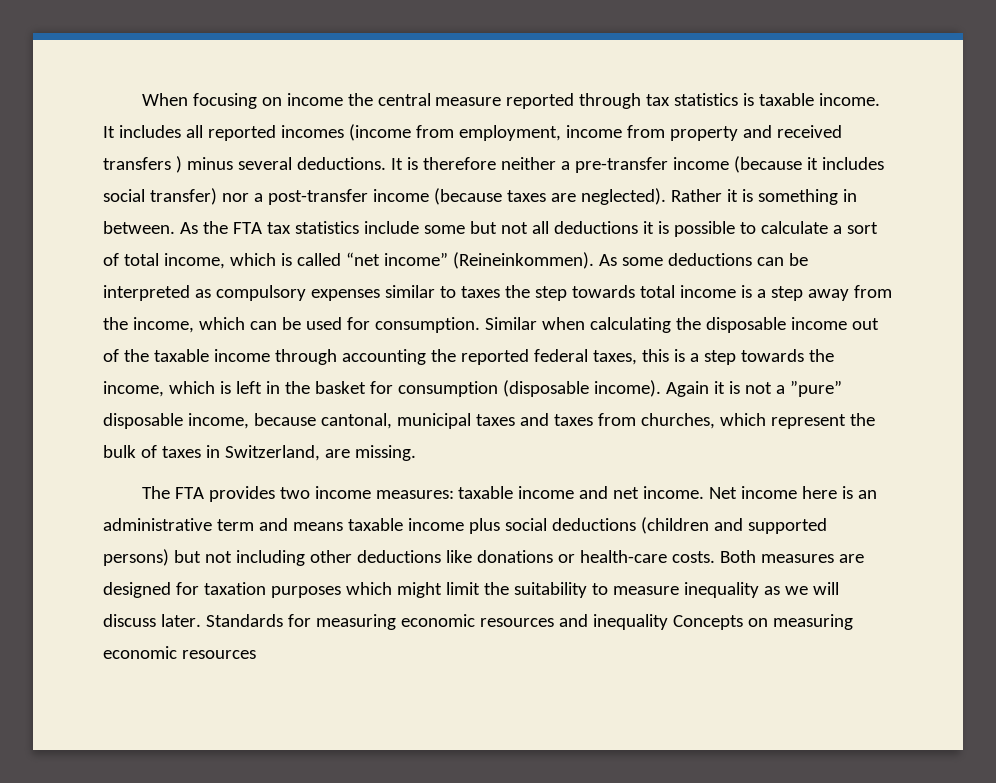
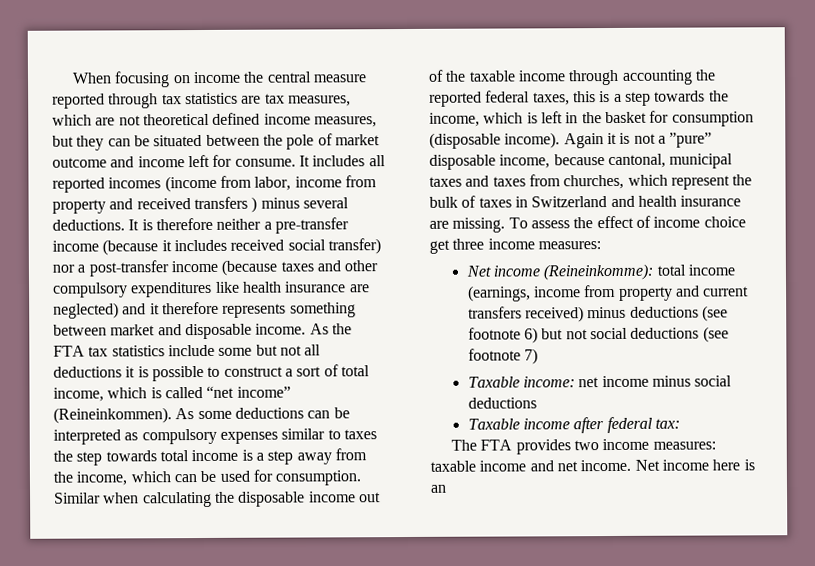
[743,93,881,106] is taxable income. -> [241,93,351,107] [52,112,377,128] [52,133,380,151] [52,154,296,168] are tax measures, which are not theoretical defined income measures, but they can be situated between the pole of market outcome and income left for consume.
[458,125,561,141] employment, -> [254,176,292,191] labor,
(884, 163) none -> [230,239,285,251] received
[550,188,857,205] [103,221,175,234] are neglected). Rather it is something in between. -> [316,260,379,272] [52,281,370,298] [53,301,356,319] [53,323,307,340] and other compulsory expenditures like health insurance are neglected) and it therefore represents something between market and disposable income.
[760,221,828,234] calculate -> [223,366,283,377] construct
[224,445,416,461] Switzerland, are missing. -> [531,195,742,208] [429,215,746,233] [429,238,601,254] [465,263,736,281] [467,284,750,302] [467,305,729,323] [467,326,729,344] [467,348,539,365] [467,375,733,388] [467,397,537,409] [467,416,681,434] Switzerland and health insurance are missing. To assess the effect of income choice get three income measures: // Net income (Reineinkomme): total income (earnings, income from property and current transfers received) minus deductions (see footnote 6) but not social deductions (see footnote 7) // Taxable income: net income minus social deductions // Taxable income after federal tax:
[103,517,827,534] [103,549,864,566] [103,582,839,598] [103,614,853,630] [103,646,256,659] administrative term and means taxable income plus social deductions (children and supported persons) but not including other deductions like donations or health-care costs. Both measures are designed for taxation purposes which might limit the suitability to measure inequality as we will discuss later. Standards for measuring economic resources and inequality Concepts on measuring economic resources -> (447, 488) none

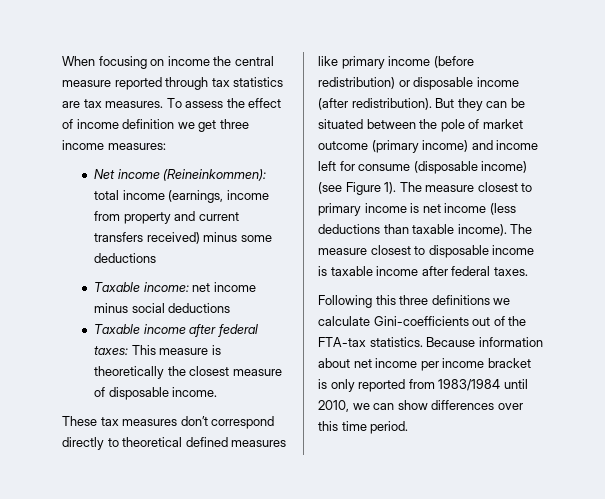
[287,95,351,107] [52,112,377,128] [52,133,380,151] [52,154,386,168] [52,175,377,193] [52,196,349,214] [52,217,349,234] [52,238,381,256] [52,259,379,277] [52,281,370,298] [53,301,356,319] [53,323,352,340] [53,344,322,357] [53,364,370,382] [53,385,291,402] [53,407,350,424] [53,428,377,445] [53,448,367,466] [53,469,362,486] [54,491,381,508] [428,69,716,86] [429,90,729,107] [429,110,754,127] [429,132,713,149] [429,153,734,170] [429,174,753,190] [429,195,742,208] [429,217,506,233] measures, which are not theoretical defined income measures, but they can be situated between the pole of market outcome and income left for consume. It includes all reported incomes (income from labor, income from property and received transfers ) minus several deductions. It is therefore neither a pre-transfer income (because it includes received social transfer) nor a post-transfer income (because taxes and other compulsory expenditures like health insurance are neglected) and it therefore represents something between market and disposable income. As the FTA tax statistics include some but not all deductions it is possible to construct a sort of total income, which is called “net income” (Reineinkommen). As some deductions can be interpreted as compulsory expenses similar to taxes the step towards total income is a step away from the income, which can be used for consumption. Similar when calculating the disposable income out of the taxable income through accounting the reported federal taxes, this is a step towards the income, which is left in the basket for consumption (disposable income). Again it is not a ”pure” disposable income, because cantonal, municipal taxes and taxes from churches, which represent the bulk of taxes in Switzerland and health insurance are missing. -> [105,101,164,108] measures.
[703,216,746,228] choice -> [122,119,195,129] definition we
[543,263,654,281] (Reineinkomme): -> [163,169,267,181] (Reineinkommen):
[629,305,729,322] [467,326,729,344] [467,348,539,365] deductions (see footnote 6) but not social deductions (see footnote 7) -> [240,235,272,242] [94,253,157,263] some deductions
[655,418,681,429] [451,438,716,455] [430,459,755,472] [430,484,447,493] tax: // The FTA provides two income measures: taxable income and net income. Net income here is an -> [94,345,221,355] [94,366,282,379] [94,387,218,400] [62,416,275,429] [62,437,287,450] [318,56,474,69] [318,77,519,90] [318,98,525,111] [318,119,523,132] [318,140,539,153] [318,161,528,174] [318,182,533,195] [318,203,516,216] [318,224,533,236] [318,245,535,258] [318,266,528,276] [318,295,511,308] [318,316,527,326] [318,337,543,347] [318,358,531,371] [318,379,528,392] [318,400,523,412] [318,421,409,434] taxes: This measure is theoretically the closest measure of disposable income. // These tax measures don’t correspond directly to theoretical defined measures like primary income (before redistribution) or disposable income (after redistribution). But they can be situated between the pole of market outcome (primary income) and income left for consume (disposable income) (see Figure 1). The measure closest to primary income is net income (less deductions than taxable income). The measure closest to disposable income is taxable income after federal taxes. // Following this three definitions we calculate Gini-coefficients out of the FTA-tax statistics. Because information about net income per income bracket is only reported from 1983/1984 until 2010, we can show differences over this time period.

